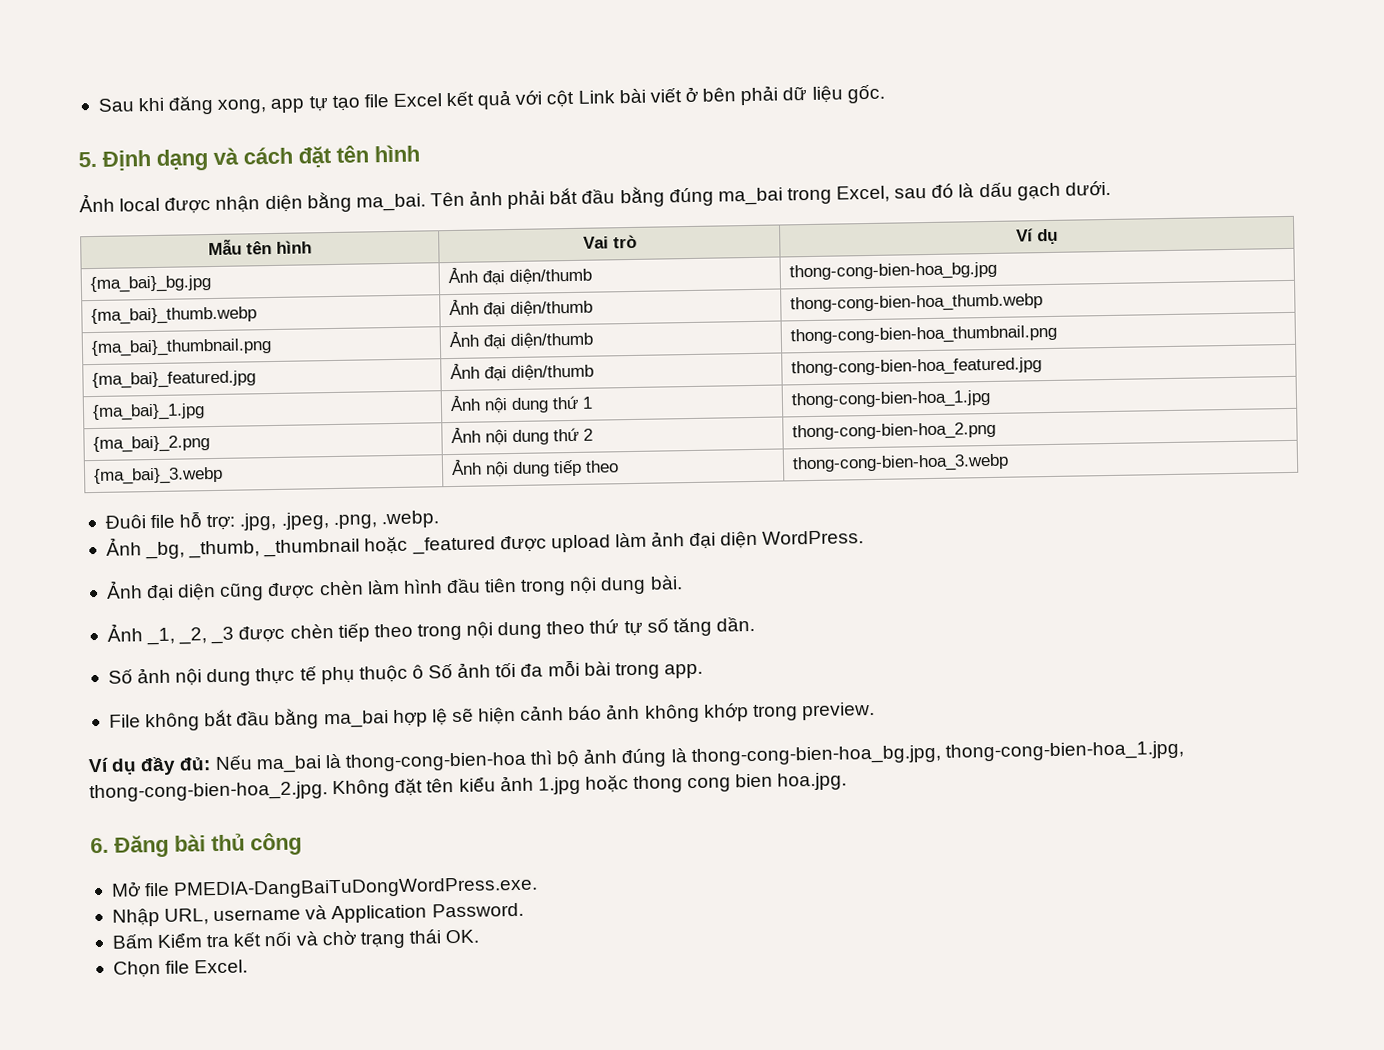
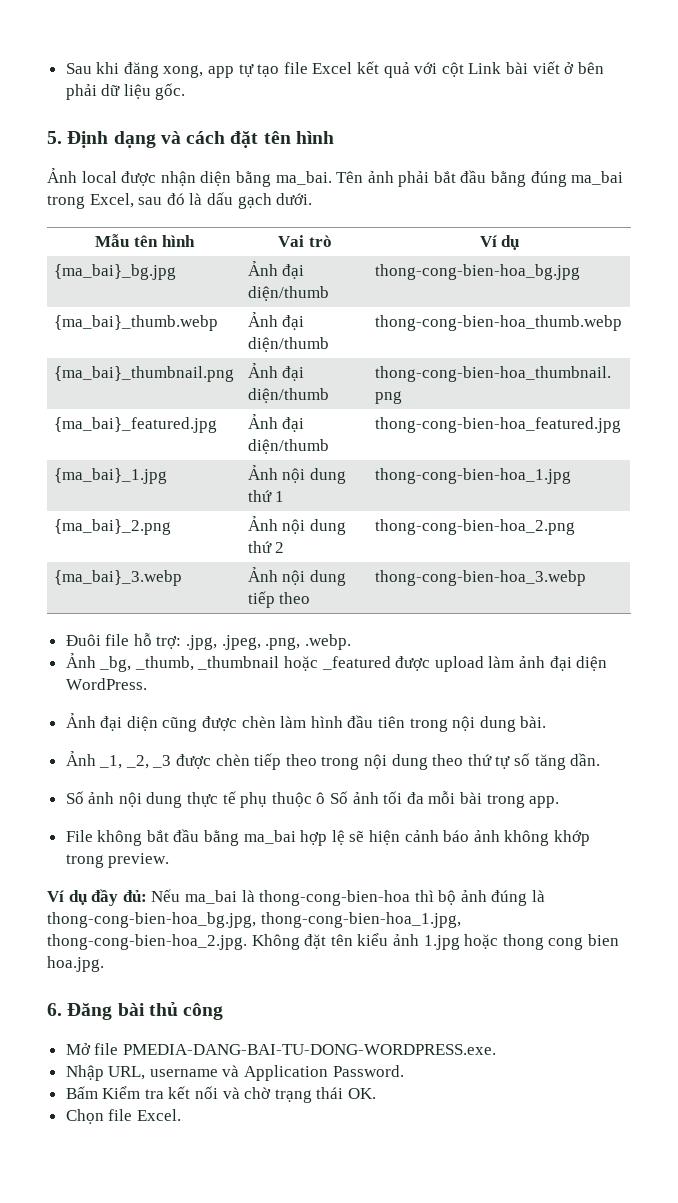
[173,876,539,900] PMEDIA-DangBaiTuDongWordPress.exe. -> [122,1044,496,1055] PMEDIA-DANG-BAI-TU-DONG-WORDPRESS.exe.

